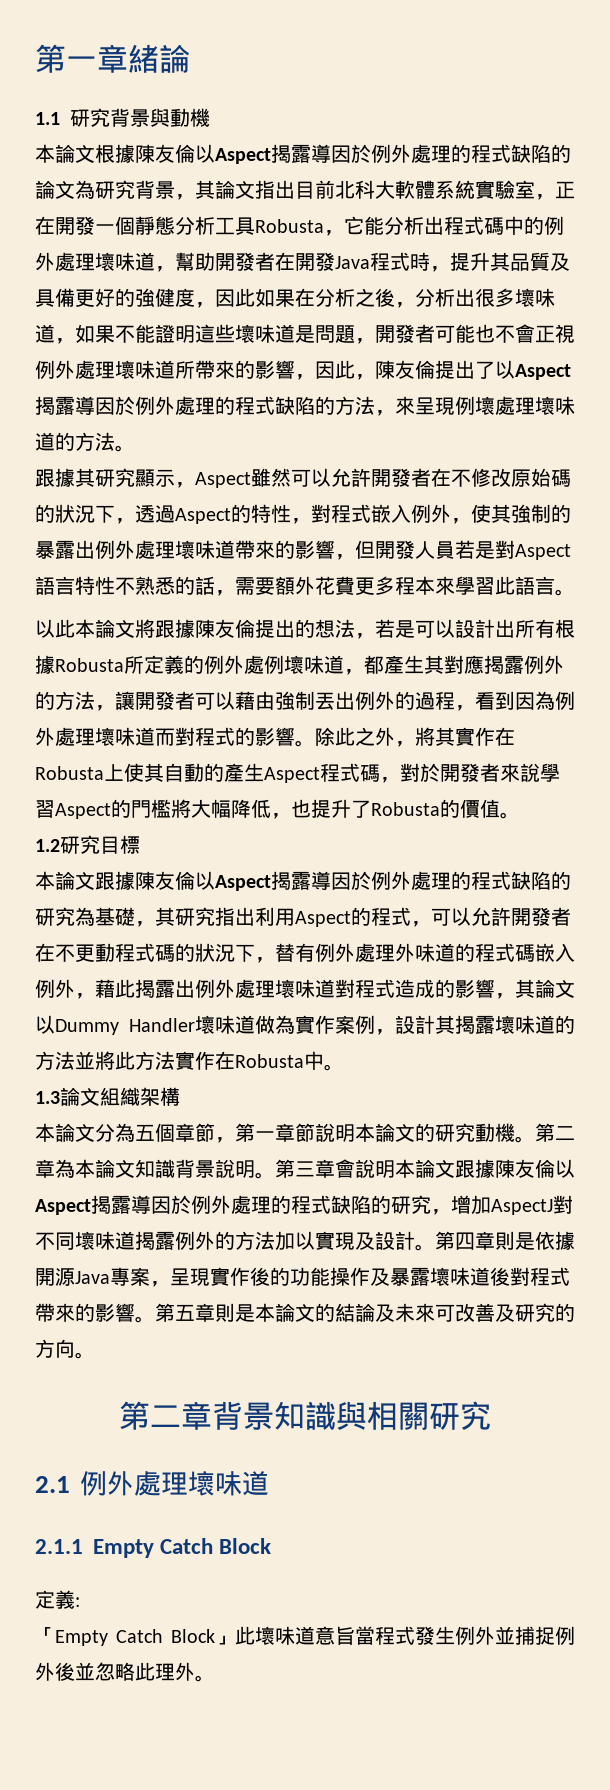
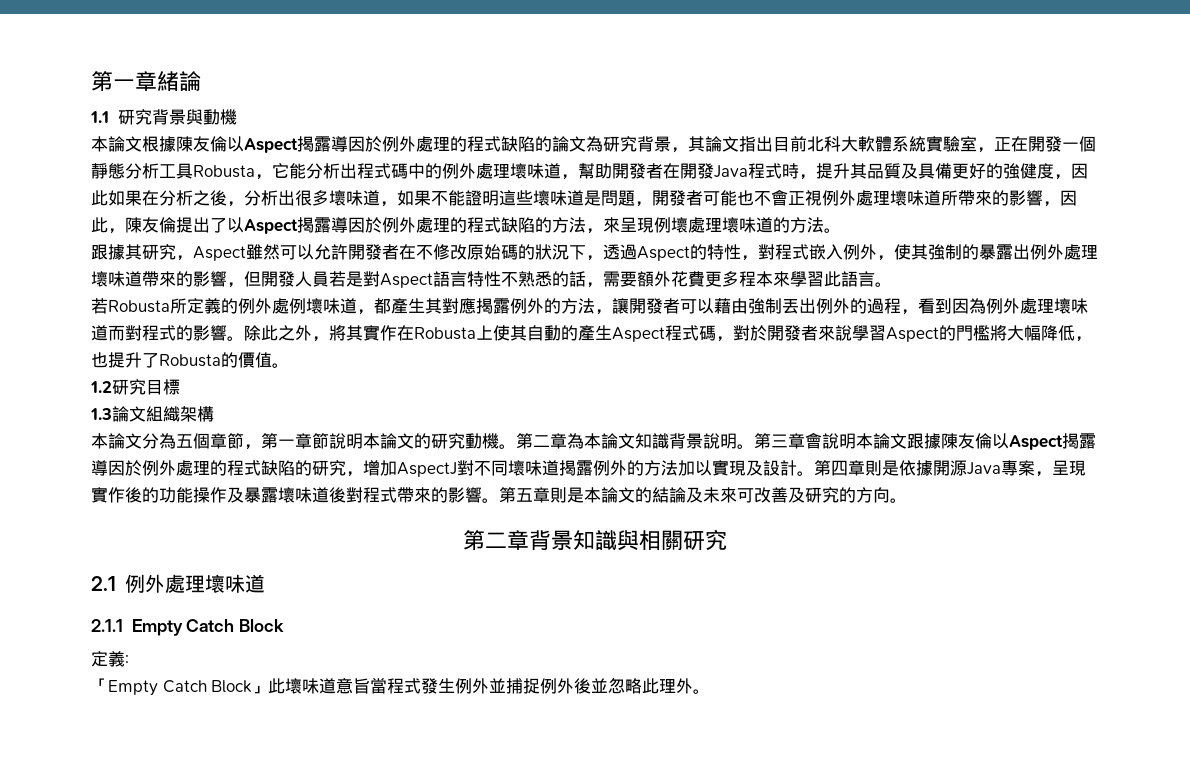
[135,469,175,487] 顯示 -> (176, 252) none
[35,619,575,639] [35,655,55,674] 以此本論文將跟據陳友倫提出的想法，若是可以設計出所有根據 -> [91,298,108,314] 若
[35,871,571,891] [35,907,571,927] [35,943,575,963] [35,979,575,999] [35,1015,575,1035] [35,1051,344,1071] // 本論文跟據陳友倫以Aspect揭露導因於例外處理的程式缺陷的研究為基礎，其研究指出利用Aspect的程式，可以允許開發者在不更動程式碼的狀況下，替有例外處理外味道的程式碼嵌入例外，藉此揭露出例外處理壞味道對程式造成的影響，其論文以Dummy Handler壞味道做為實作案例，設計其揭露壞味道的方法並將此方法實作在Robusta中。 -> (180, 387) none

